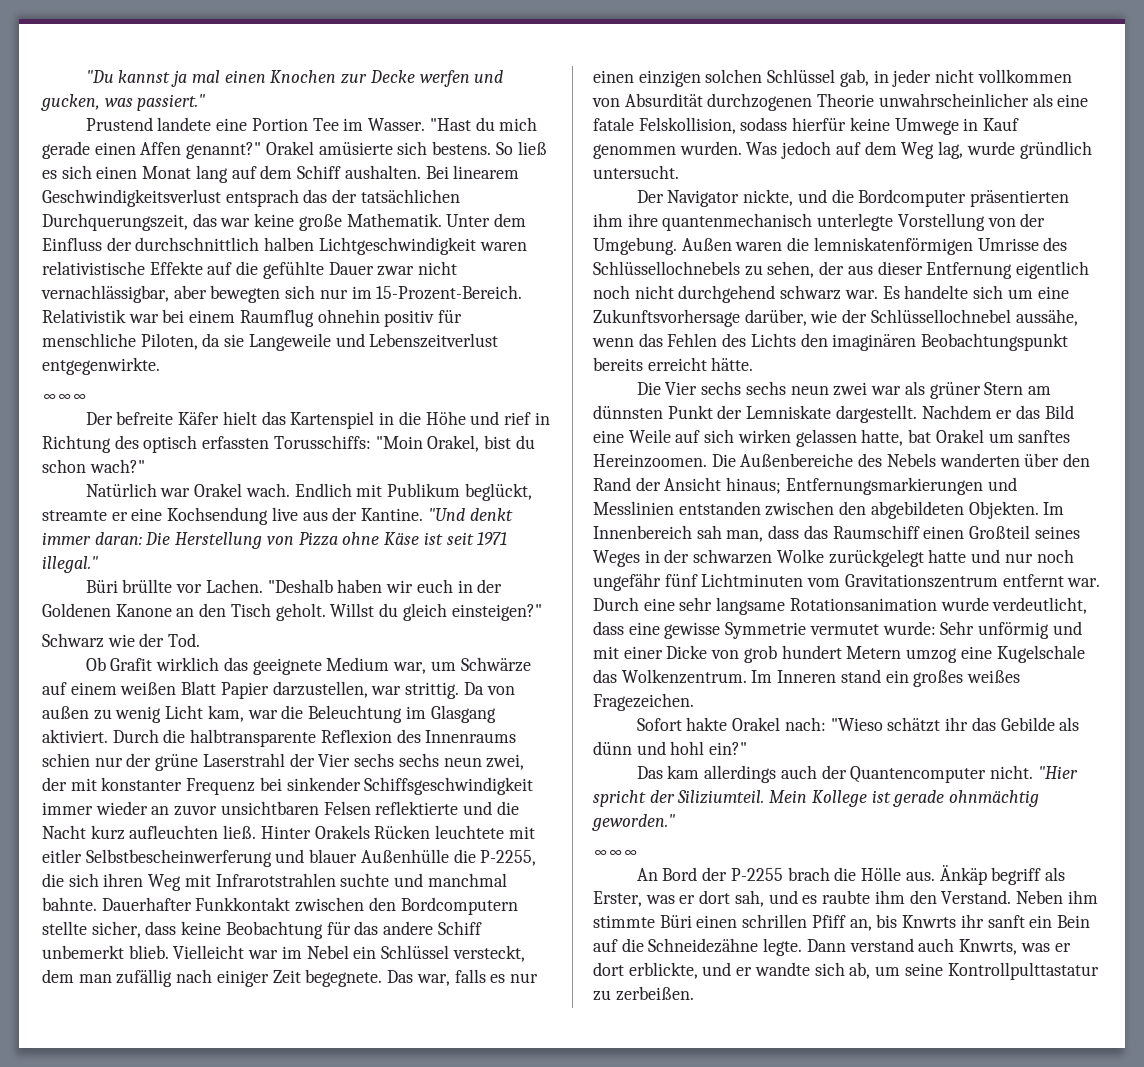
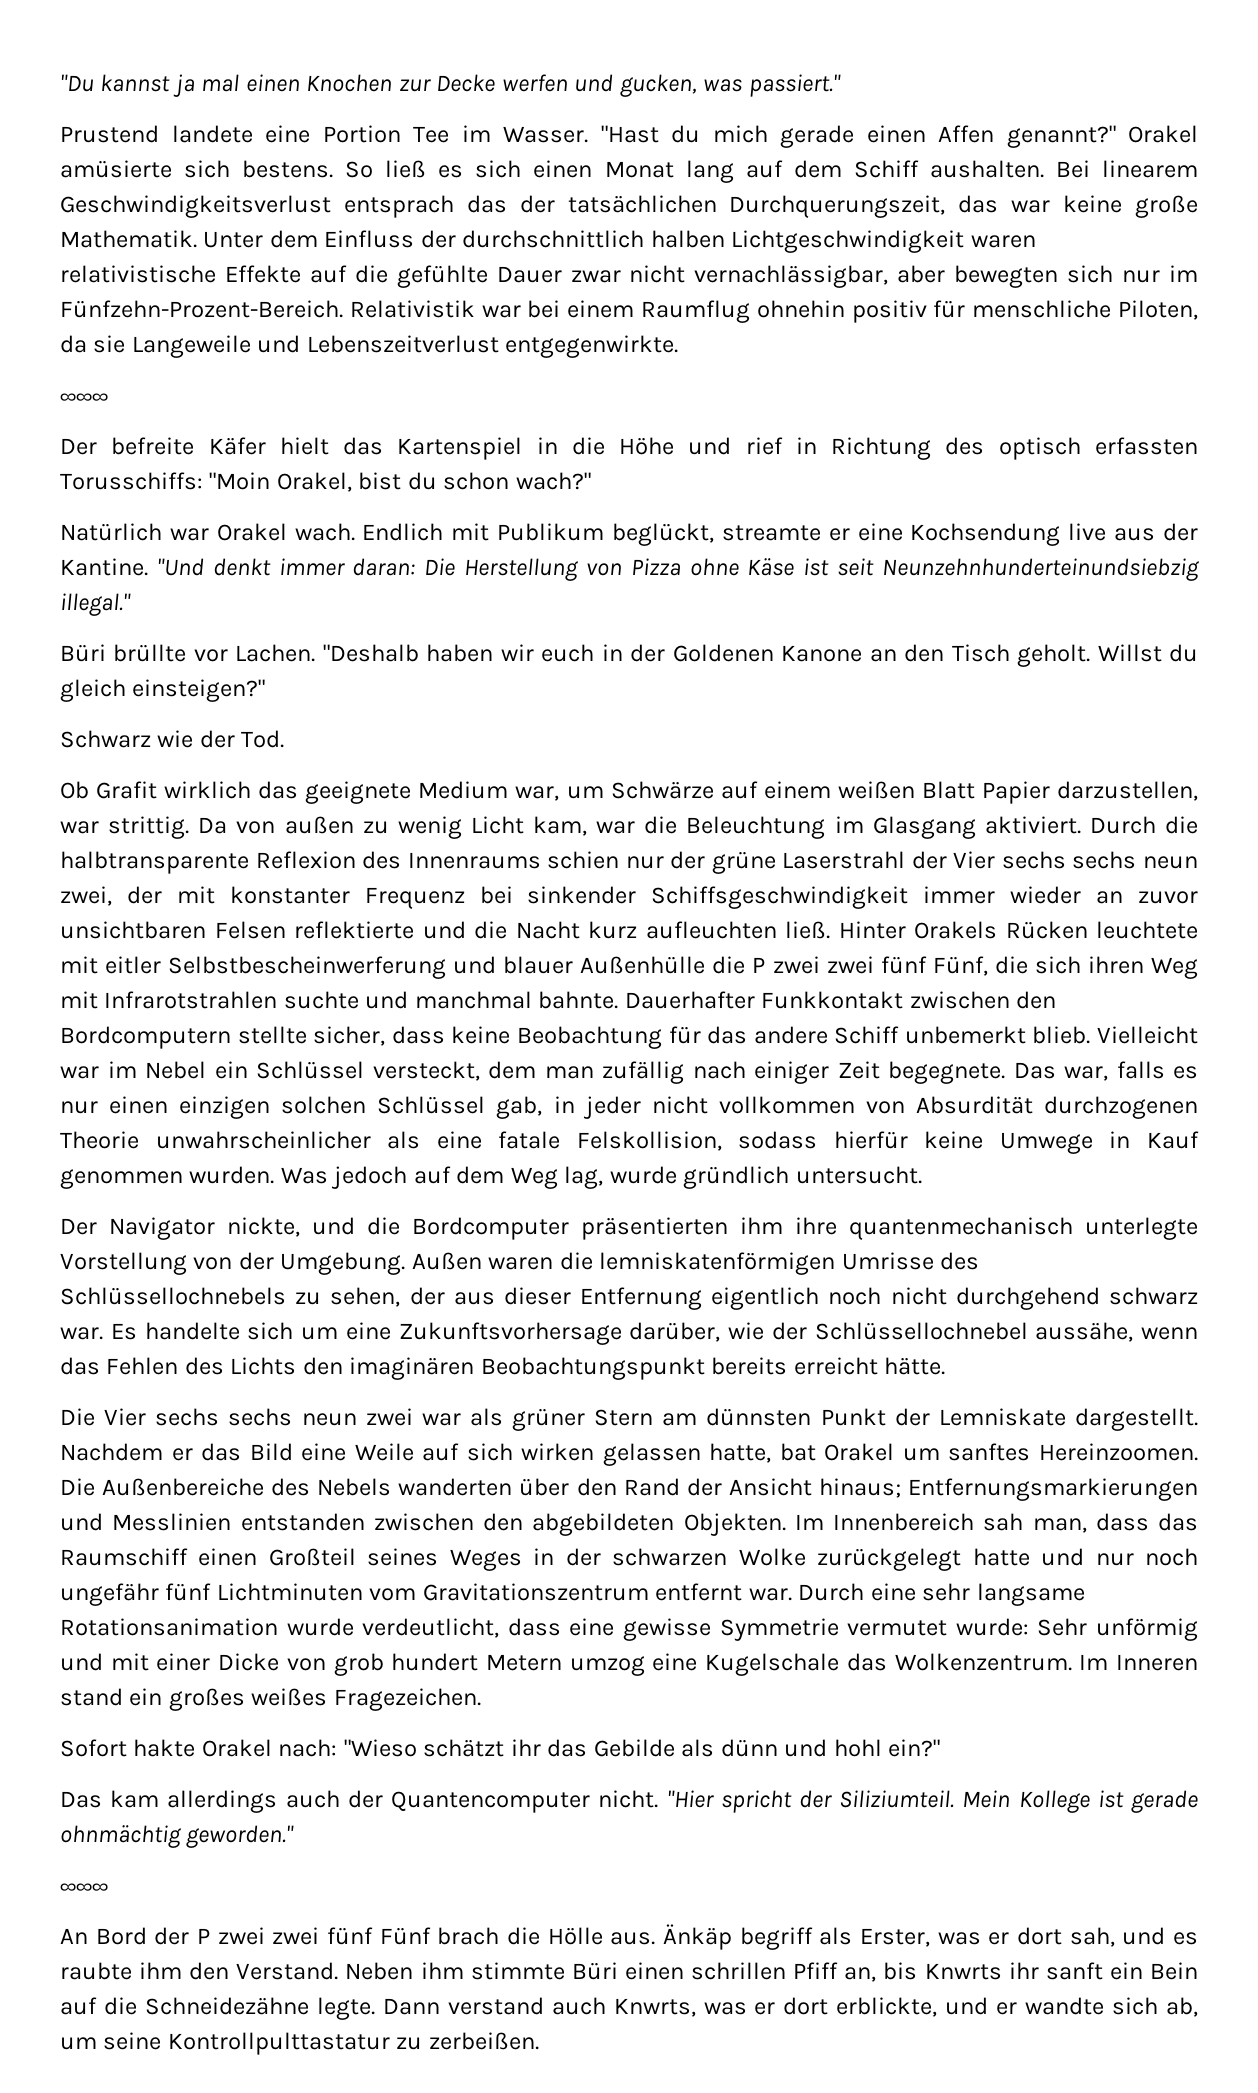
[376,285,523,300] 15-Prozent-Bereich. -> [60,300,343,318] Fünfzehn-Prozent-Bereich.
[477,532,508,545] 1971 -> [881,558,1199,581] Neunzehnhunderteinundsiebzig
[480,850,537,866] P-2255, -> [752,956,988,976] P zwei zwei fünf Fünf,
[730,868,783,881] P-2255 -> [196,1927,431,1945] P zwei zwei fünf Fünf

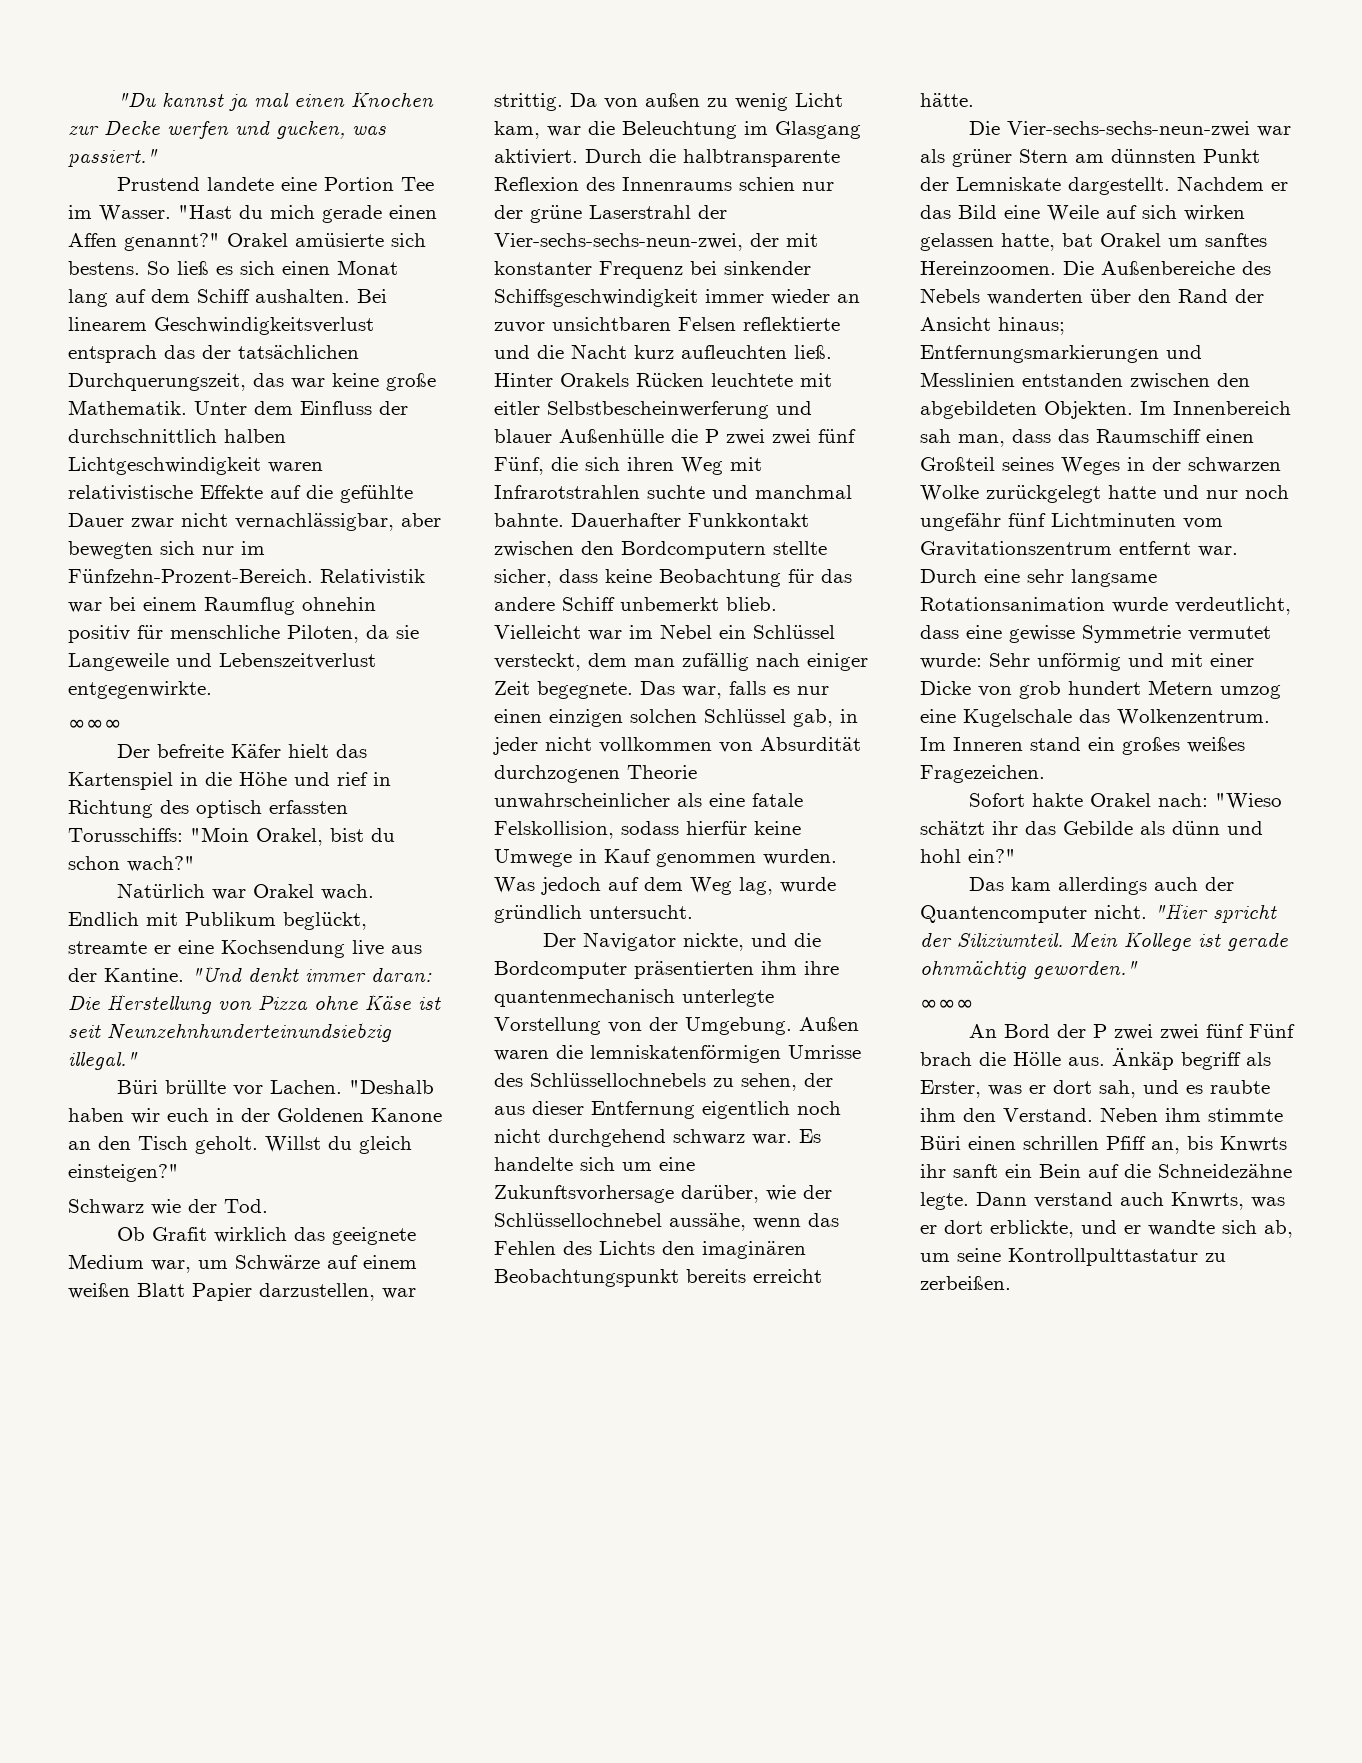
[953,851,1198,869] [60,886,112,906] Vier sechs sechs neun zwei, -> [494,233,743,251] Vier-sechs-sechs-neun-zwei,
[104,1408,413,1426] Vier sechs sechs neun zwei -> [1007,121,1251,137] Vier-sechs-sechs-neun-zwei

